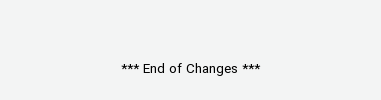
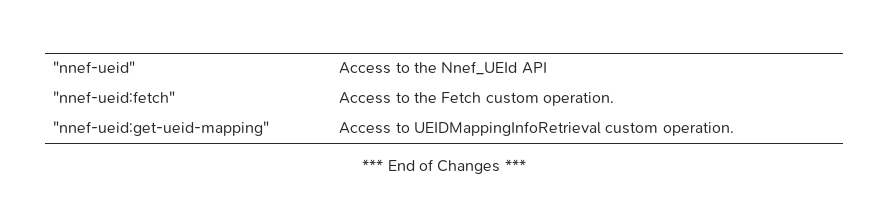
(121, 68) none -> [53,61,136,73] [339,61,547,75] [53,91,176,103] [339,92,614,106] [53,121,270,136] [339,121,734,136] "nnef-ueid" | Access to the Nnef_UEId API // "nnef-ueid:fetch" | Access to the Fetch custom operation. // "nnef-ueid:get-ueid-mapping" | Access to UEIDMappingInfoRetrieval custom operation. //

